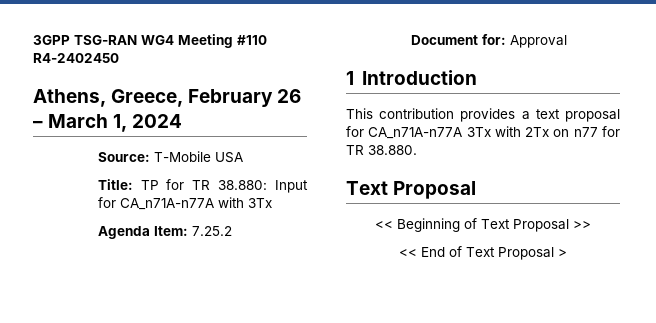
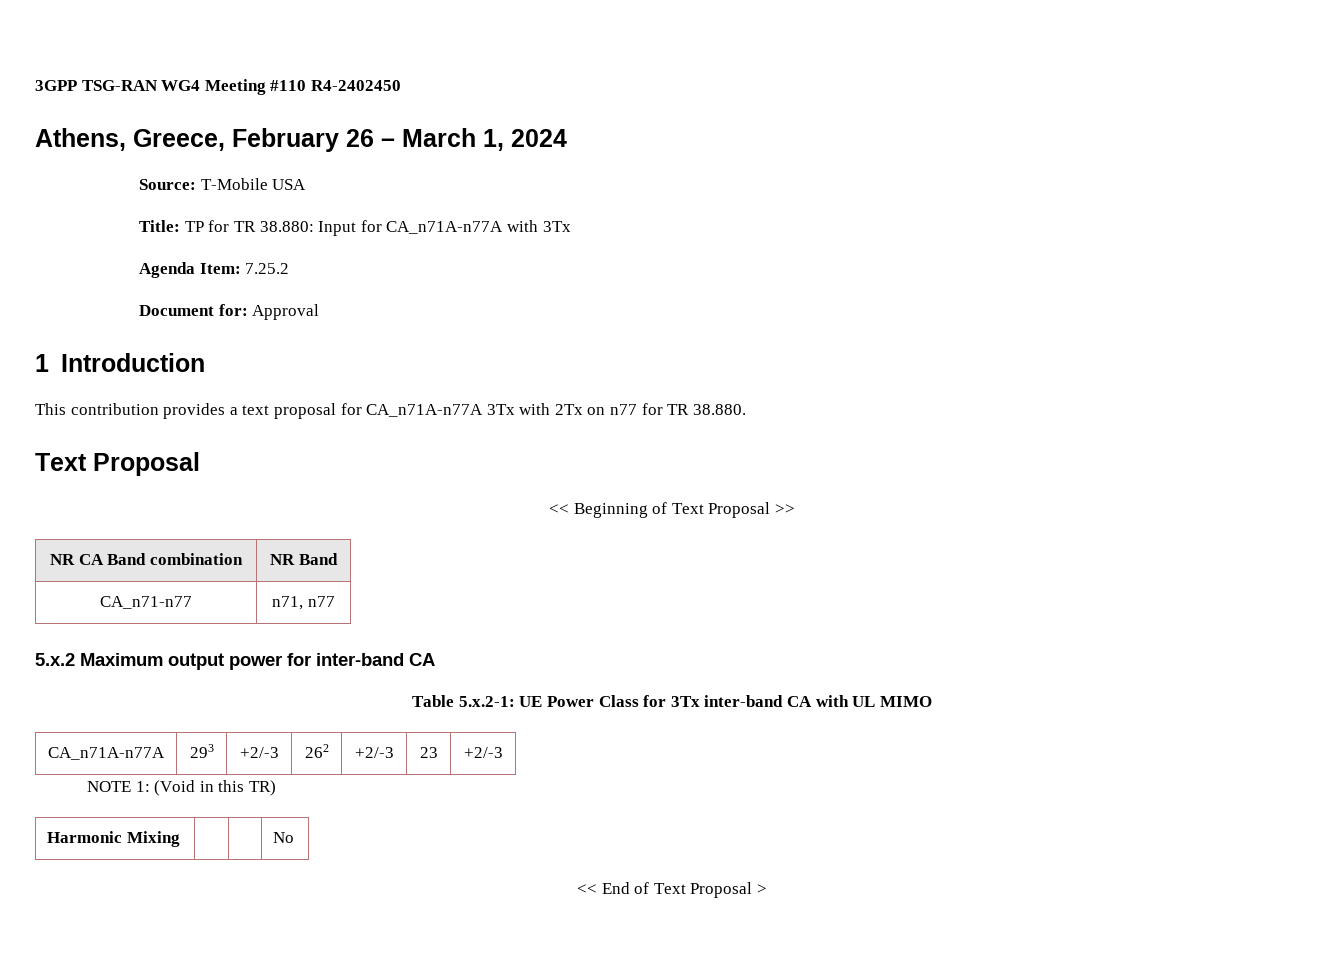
(591, 225) none -> [50,553,243,565] [270,553,338,565] [100,596,192,609] [272,596,335,610] [35,653,435,670] [412,695,932,707] [48,747,165,760] [189,744,214,758] [239,747,279,758] [304,744,329,758] [354,747,394,758] [419,747,438,758] [463,747,503,758] [87,780,277,796] [47,831,181,847] [273,832,295,843] // NR CA Band combination | NR Band // CA_n71-n77 | n71, n77 // 5.x.2 Maximum output power for inter-band CA // Table 5.x.2-1: UE Power Class for 3Tx inter-band CA with UL MIMO // CA_n71A-n77A | 293 | +2/-3 | 262 | +2/-3 | 23 | +2/-3 // NOTE 1: (Void in this TR) // Harmonic Mixing | | | No

